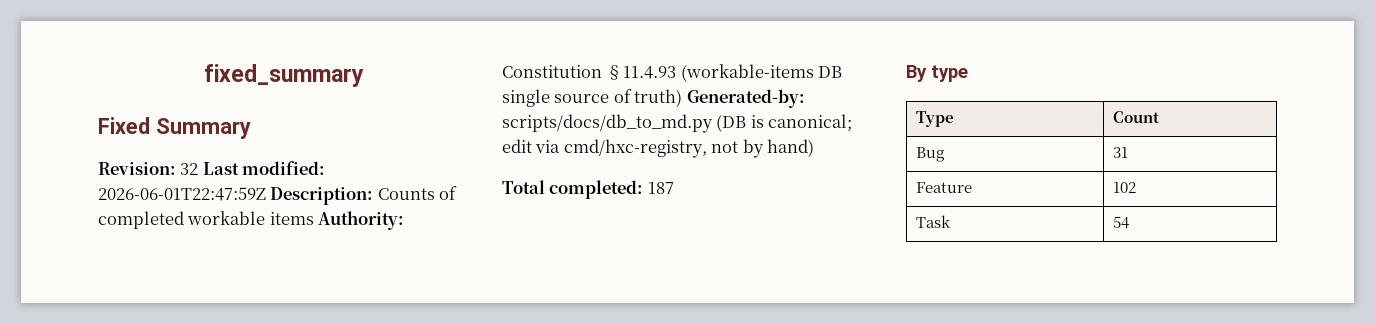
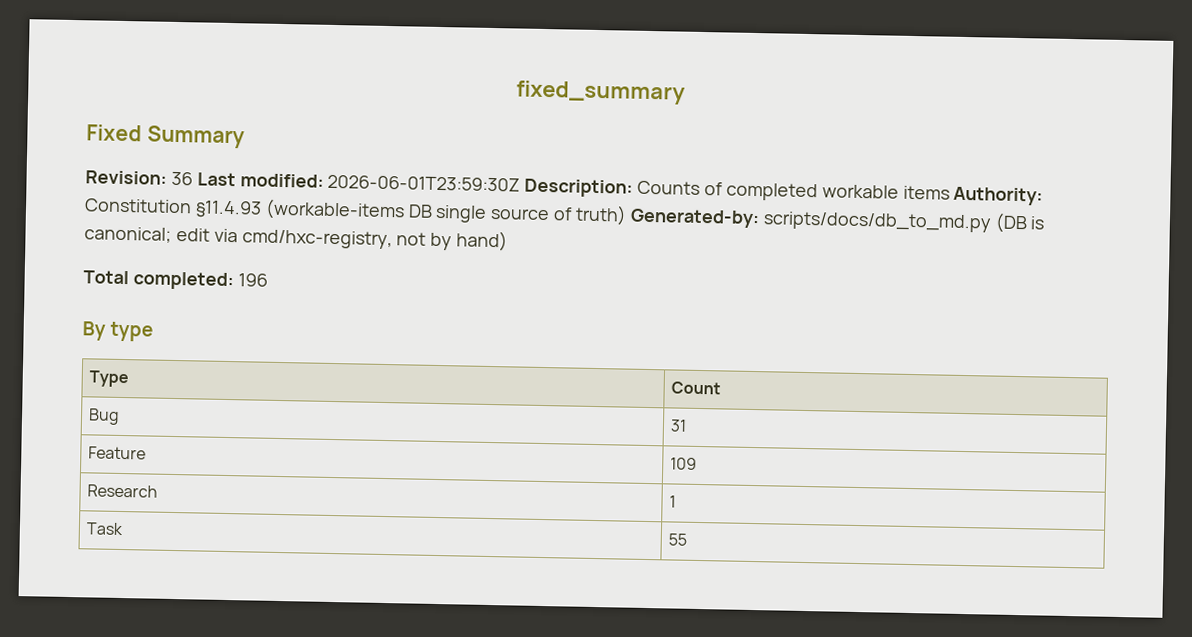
[180,163,199,175] 32 -> [170,171,193,186] 36
[98,187,266,201] 2026-06-01T22:47:59Z -> [327,174,521,192] 2026-06-01T23:59:30Z
[647,182,674,194] 187 -> [237,273,268,287] 196
[1113,182,1137,193] 102 -> [669,457,697,470] [86,484,158,498] [668,495,676,508] 109 // Research | 1
[1113,216,1130,229] 54 -> [667,533,687,546] 55

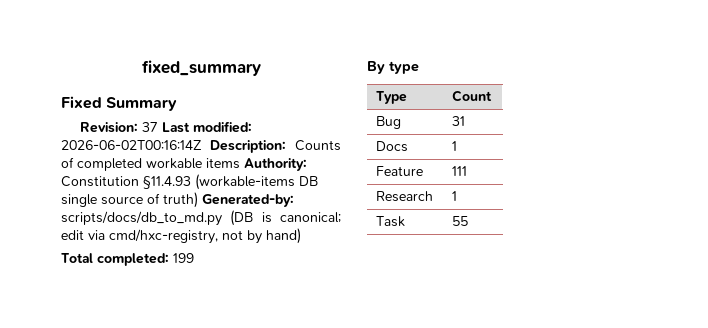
[170,171,193,186] 36 -> [141,122,158,132] 37
[327,174,521,192] 2026-06-01T23:59:30Z -> [61,140,202,150] 2026-06-02T00:16:14Z
[237,273,268,287] 196 -> [173,253,194,263] 199
(687, 425) none -> [376,141,409,152] [452,141,458,151] // Docs | 1
[669,457,697,470] 109 -> [452,166,468,176] 111

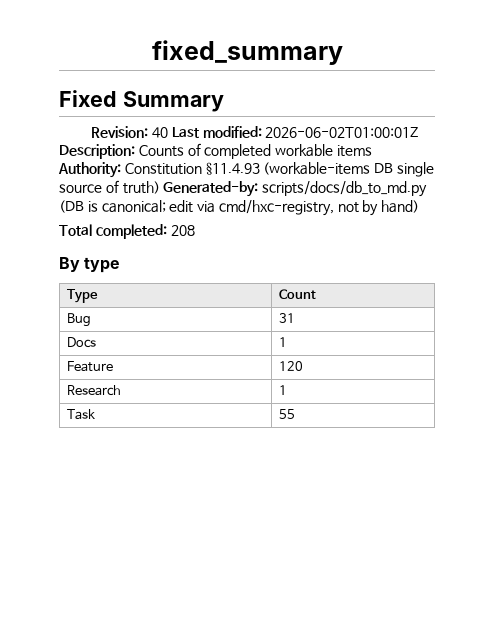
[141,122,158,132] 37 -> [152,127,169,138] 40
[61,140,202,150] 2026-06-02T00:16:14Z -> [265,127,419,138] 2026-06-02T01:00:01Z
[173,253,194,263] 199 -> [170,225,195,236] 208
[452,166,468,176] 111 -> [279,361,304,371] 120

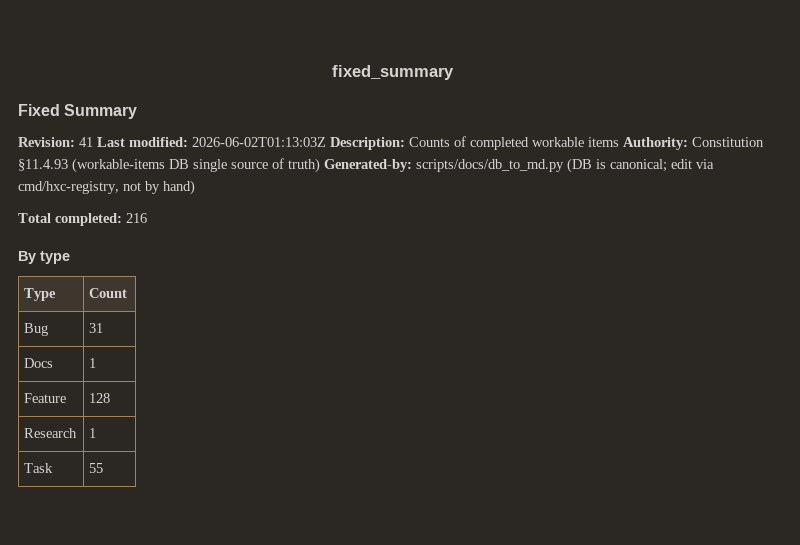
[152,127,169,138] 40 -> [79,137,93,147] 41
[265,127,419,138] 2026-06-02T01:00:01Z -> [192,137,326,147] 2026-06-02T01:13:03Z
[170,225,195,236] 208 -> [126,213,147,223] 216
[279,361,304,371] 120 -> [89,393,111,403] 128

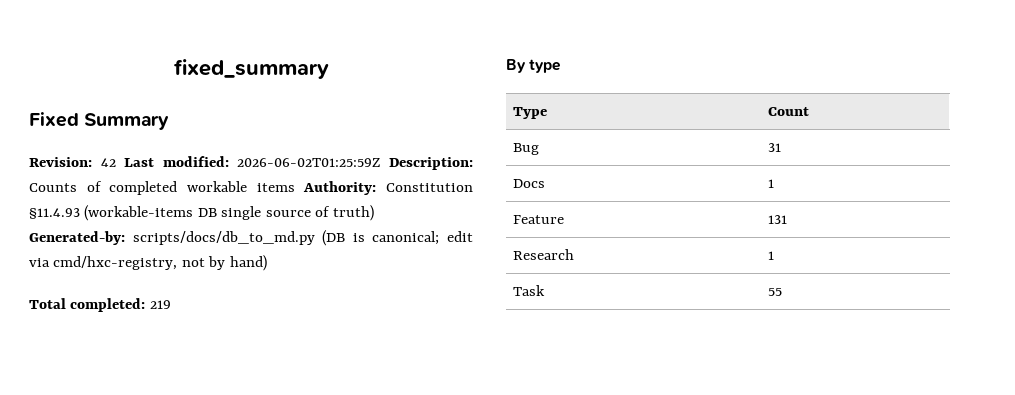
[79,137,93,147] 41 -> [100,158,116,167] 42
[192,137,326,147] 2026-06-02T01:13:03Z -> [237,158,381,167] 2026-06-02T01:25:59Z
[126,213,147,223] 216 -> [149,300,171,309] 219
[89,393,111,403] 128 -> [768,215,788,224] 131

